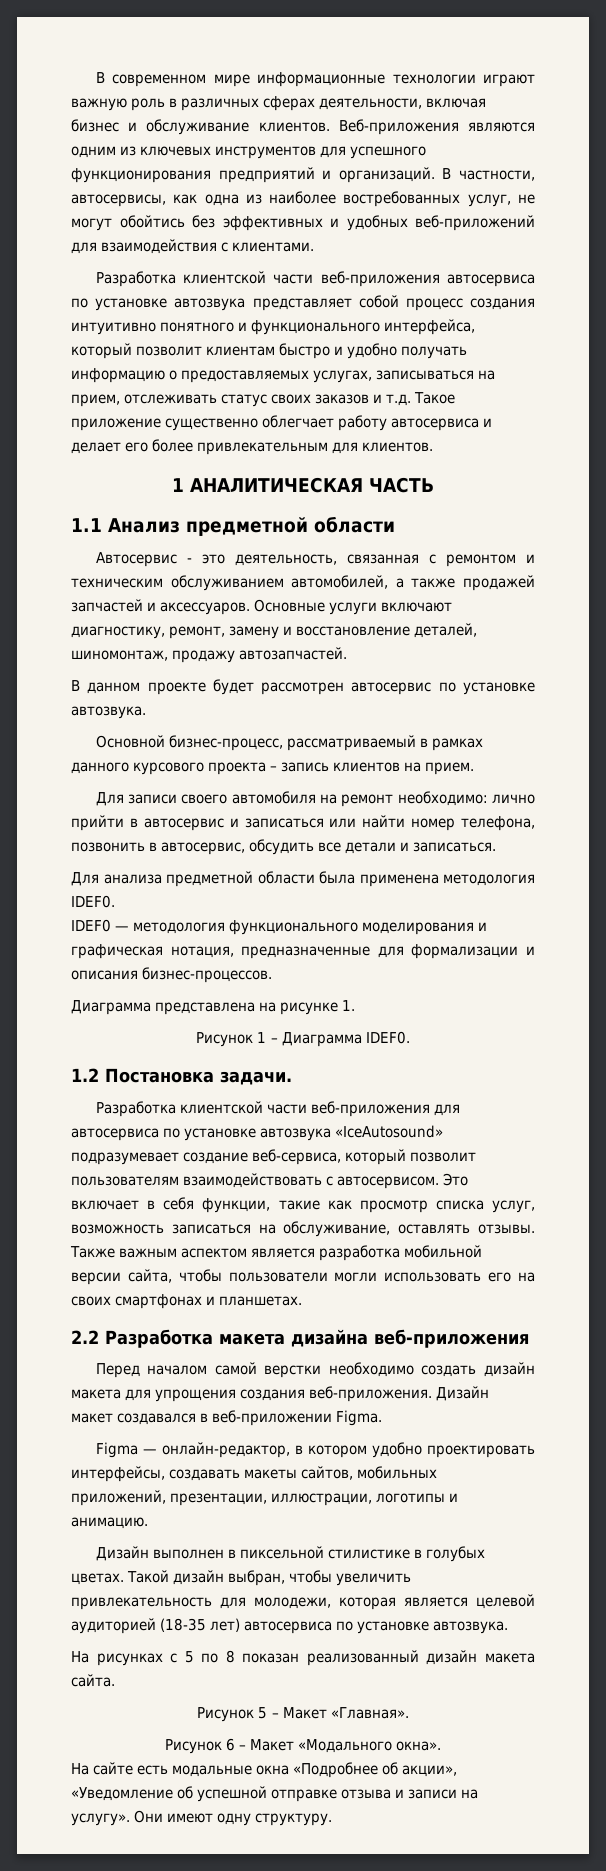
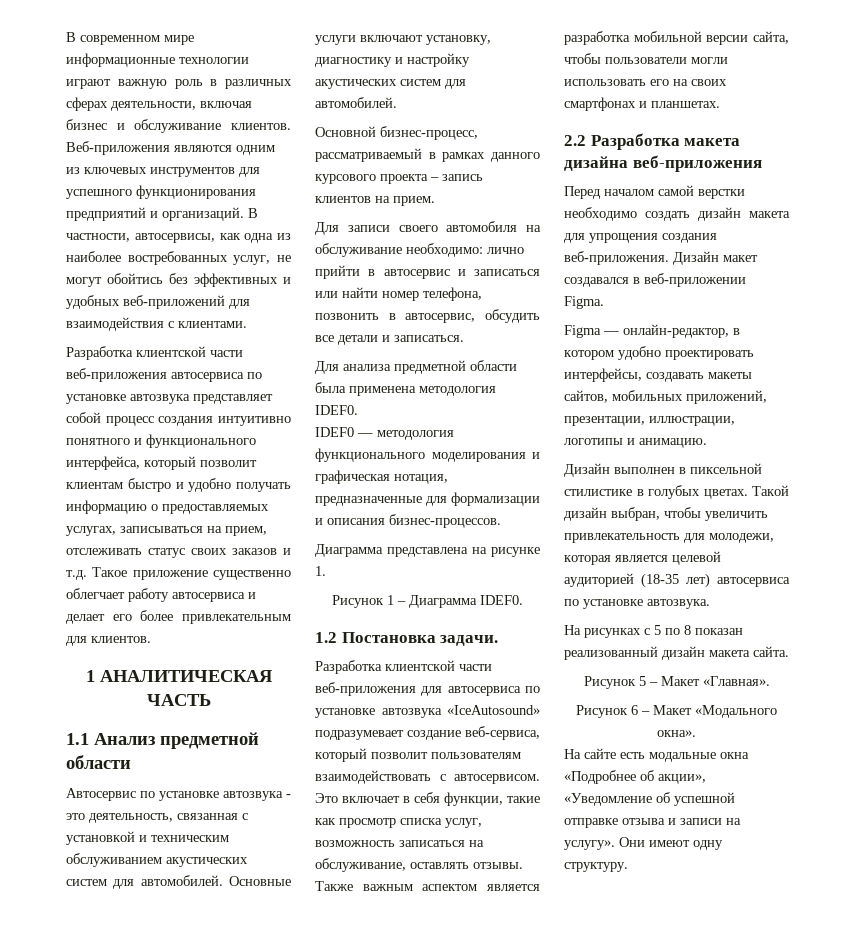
(177, 559) none -> [140,791,283,801] по установке автозвука
[445,554,516,567] ремонтом -> [66,831,135,845] установкой
[291,575,535,591] [71,599,453,615] [71,623,478,639] [71,647,348,663] [71,679,535,695] [71,706,146,719] автомобилей, а также продажей запчастей и аксессуаров. Основные услуги включают диагностику, ремонт, замену и восстановление деталей, шиномонтаж, продажу автозапчастей. // В данном проекте будет рассмотрен автосервис по установке автозвука. -> [166,857,248,867] [66,875,291,889] [315,35,491,45] [315,53,470,67] [315,79,466,89] [315,97,397,108] акустических систем для автомобилей. Основные услуги включают установку, диагностику и настройку акустических систем для автомобилей.
[341,794,394,807] ремонт -> [315,243,402,257] обслуживание

